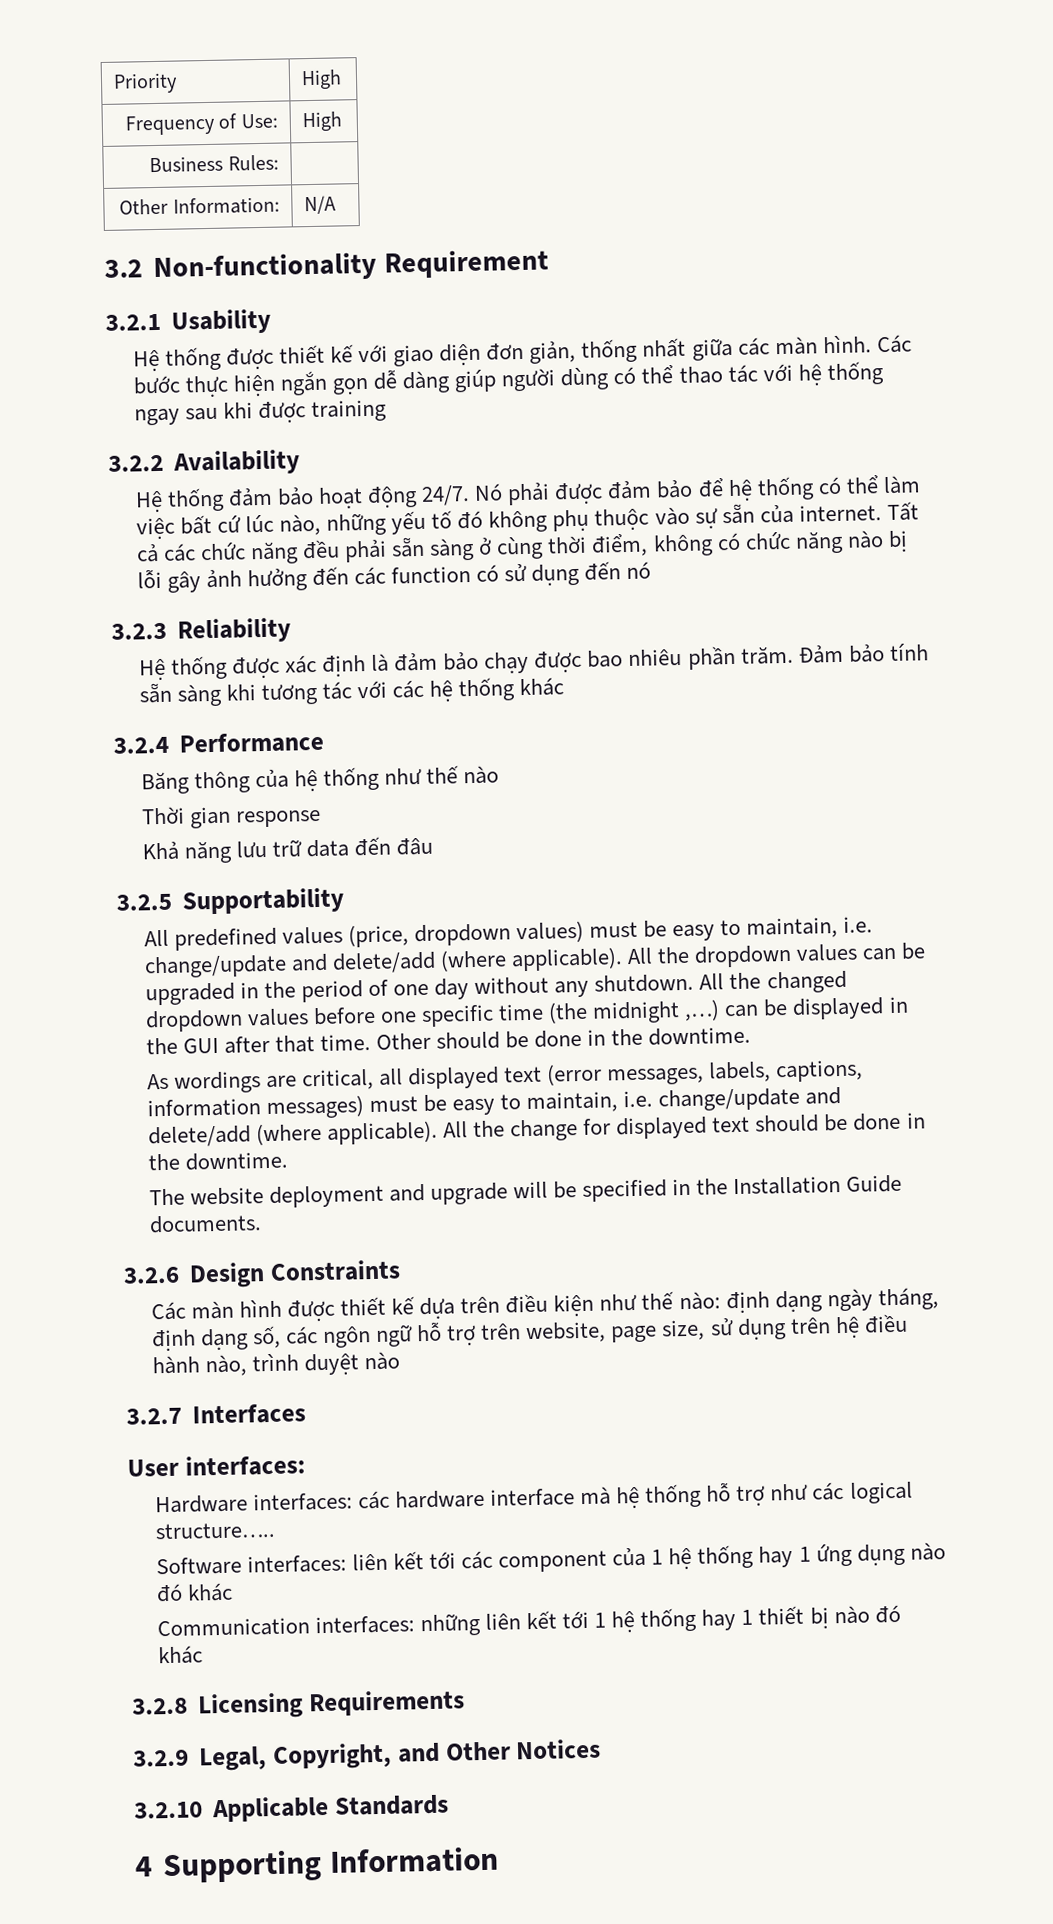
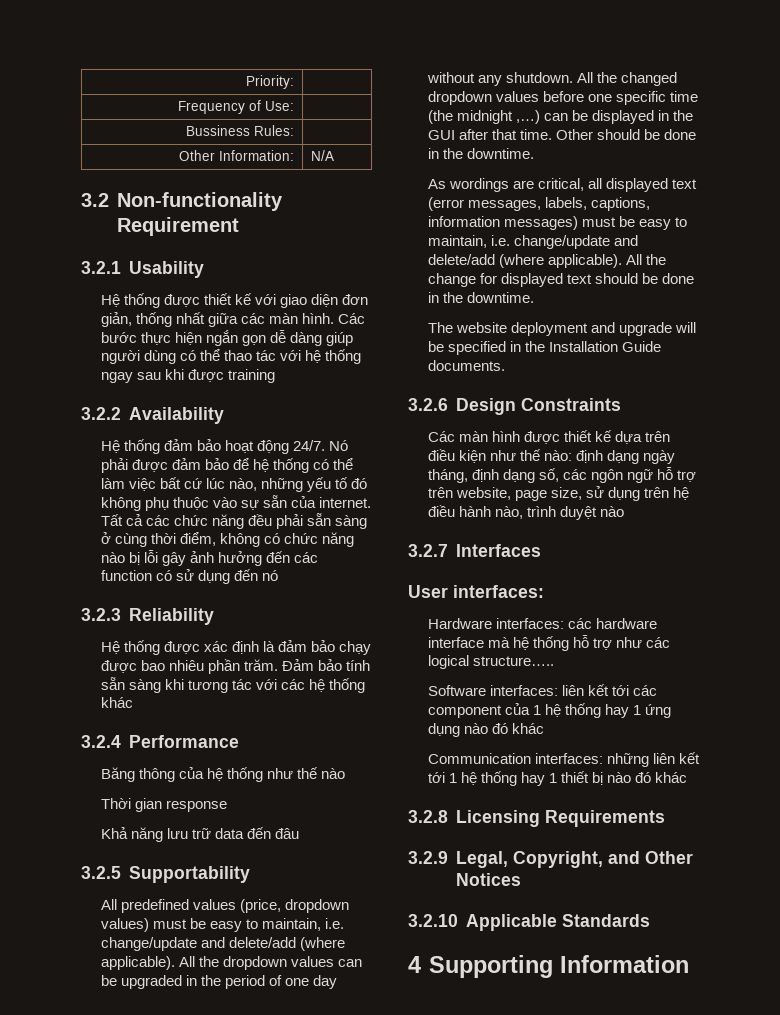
[113,72,179,94] [301,69,343,91] Priority | High -> [245,75,294,89] Priority: |
[302,111,344,133] [149,155,224,173] High // Business -> [185,125,250,136] // Bussiness

